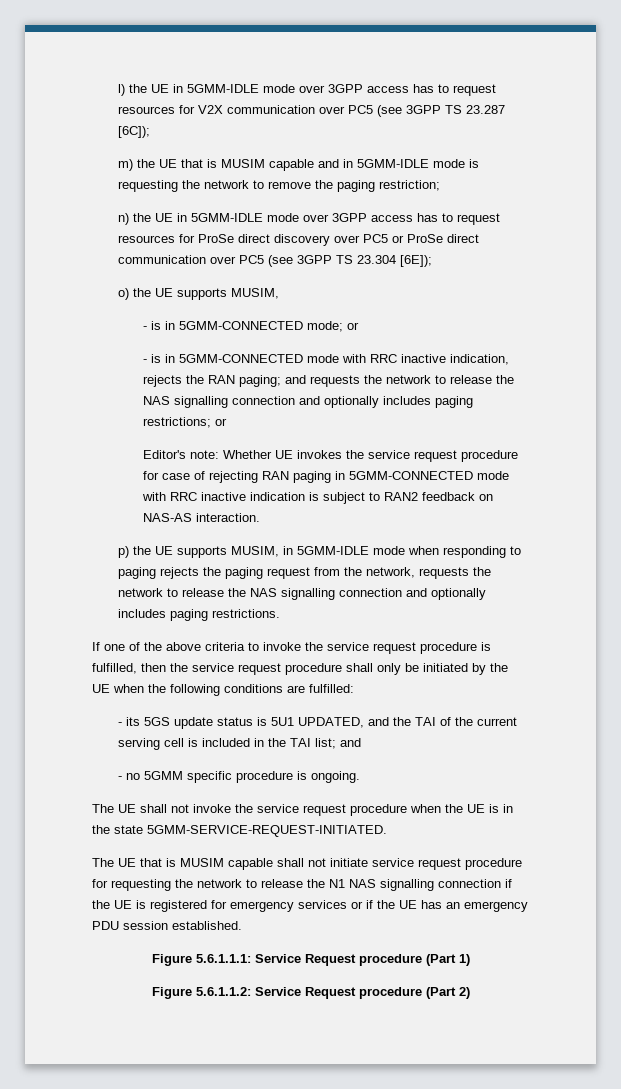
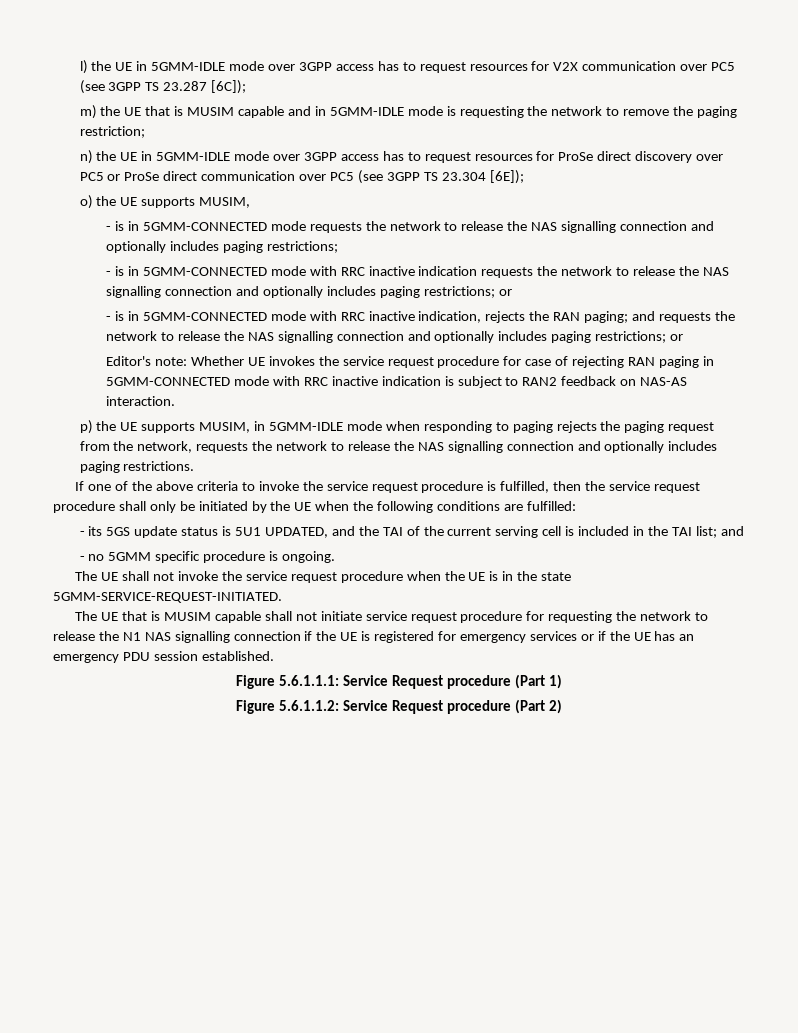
[307,321,344,332] mode; -> [270,221,714,233] [106,241,338,253] [106,266,729,278] [106,286,495,298] mode requests the network to release the NAS signalling connection and optionally includes paging restrictions; // - is in 5GMM-CONNECTED mode with RRC inactive indication requests the network to release the NAS signalling connection and optionally includes paging restrictions;

